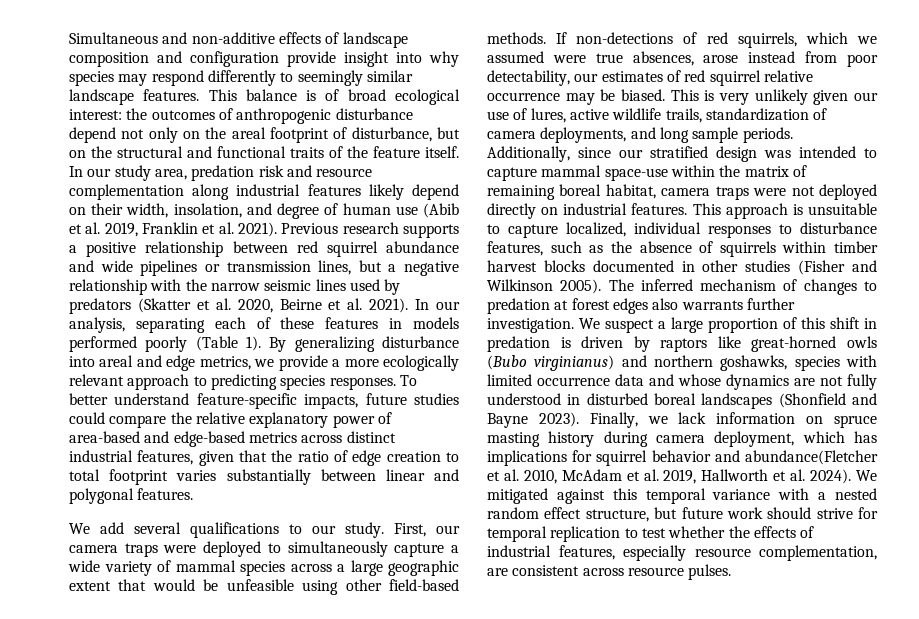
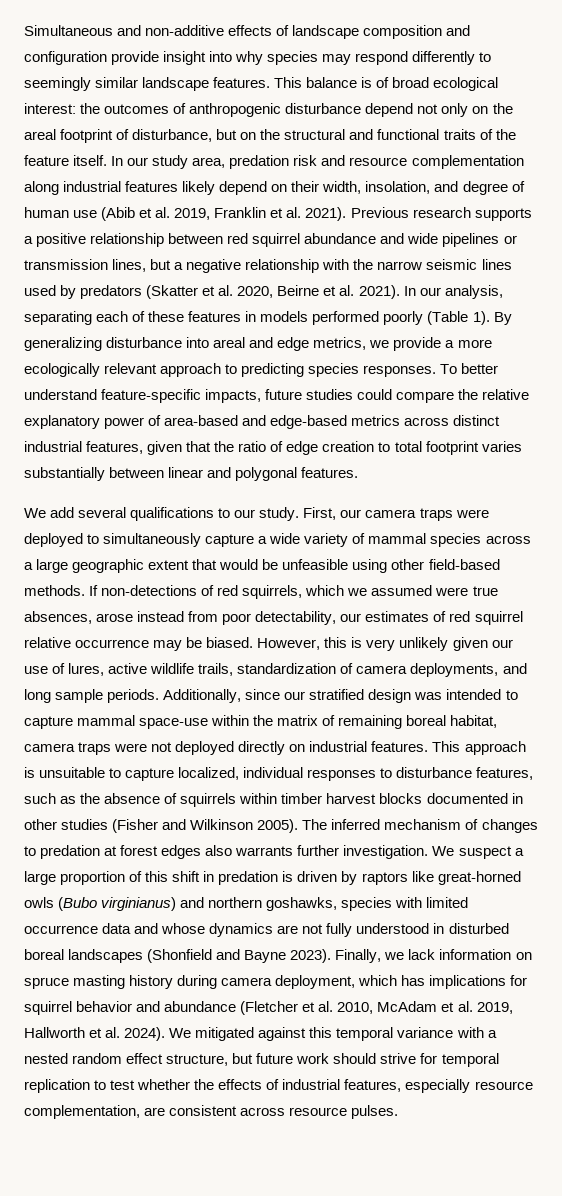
[670,89,699,101] This -> [257,637,348,650] However, this
[745,450,878,465] abundance(Fletcher -> [164,1001,299,1015] abundance (Fletcher

